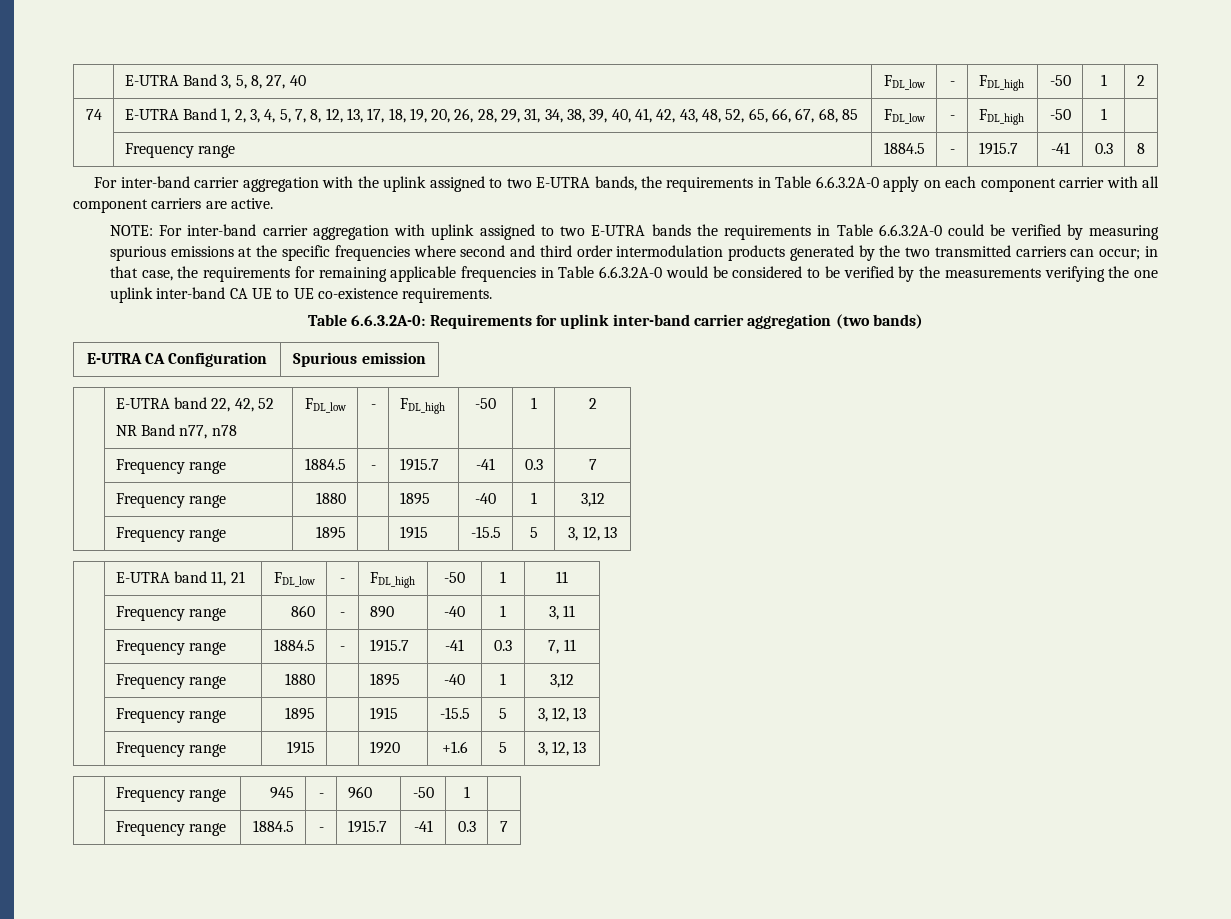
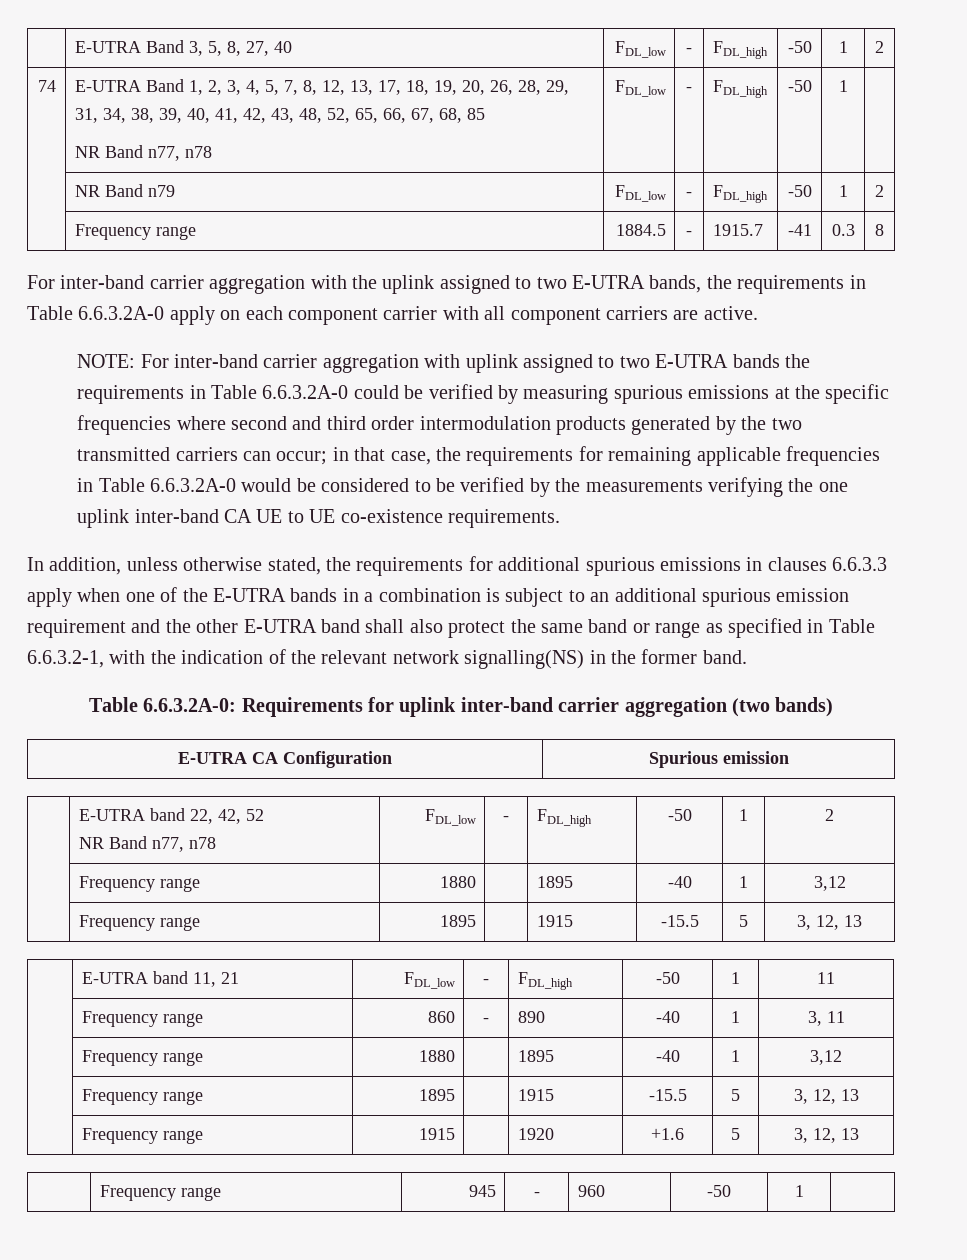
[884,109,926,124] [949,115,955,120] [978,109,1024,125] [1049,109,1071,120] [1100,108,1107,120] | FDL_low | - | FDL_high | -50 | 1 | -> [74,145,212,161] [614,80,666,97] [686,87,692,92] [712,80,768,98] [787,80,812,92] [838,80,848,92] [74,184,175,197] [614,185,666,202] [686,192,692,197] [712,185,768,203] [787,185,812,197] [838,185,848,197] [875,185,884,197] // NR Band n77, n78 | FDL_low | - | FDL_high | -50 | 1 | // | NR Band n79 | FDL_low | - | FDL_high | -50 | 1 | 2
(493, 295) none -> [27,556,888,576] [27,587,850,607] [27,618,875,638] [27,649,747,669] // In addition, unless otherwise stated, the requirements for additional spurious emissions in clauses 6.6.3.3 apply when one of the E-UTRA bands in a combination is subject to an additional spurious emission requirement and the other E-UTRA band shall also protect the same band or range as specified in Table 6.6.3.2-1, with the indication of the relevant network signalling(NS) in the former band.
[115,459,226,474] [305,458,347,470] [370,465,376,470] [399,458,439,471] [476,458,495,470] [524,459,543,470] [588,459,597,470] // | Frequency range | 1884.5 | - | 1915.7 | -41 | 0.3 | 7 -> (834, 815) none
[115,640,226,655] [274,639,316,651] [340,646,345,651] [369,639,409,652] [445,639,464,651] [494,640,512,651] [548,639,576,654] // | Frequency range | 1884.5 | - | 1915.7 | -41 | 0.3 | 7, 11 -> (845, 1017) none
[115,821,226,836] [253,820,295,832] [318,827,324,832] [347,820,387,833] [413,820,433,832] [457,821,476,832] [500,821,508,832] // | Frequency range | 1884.5 | - | 1915.7 | -41 | 0.3 | 7 -> (804, 1191) none

